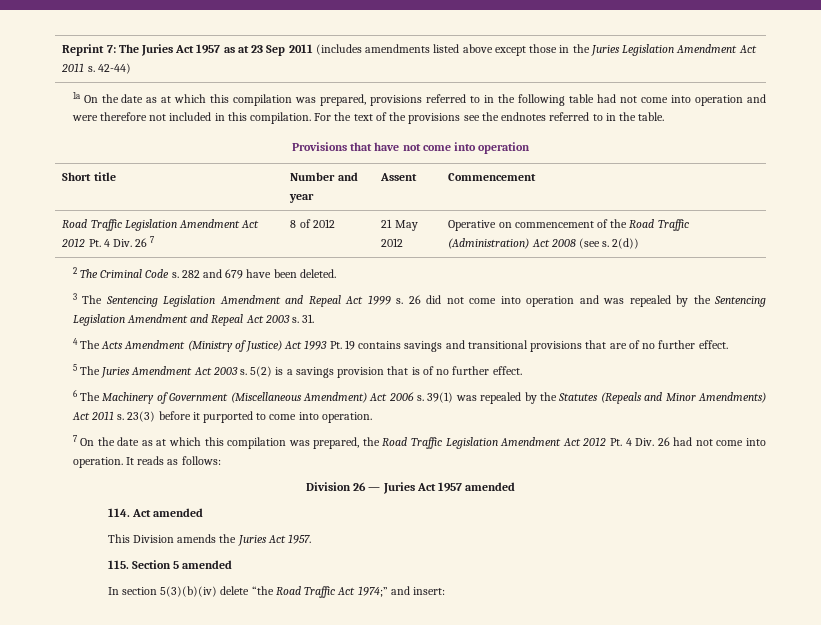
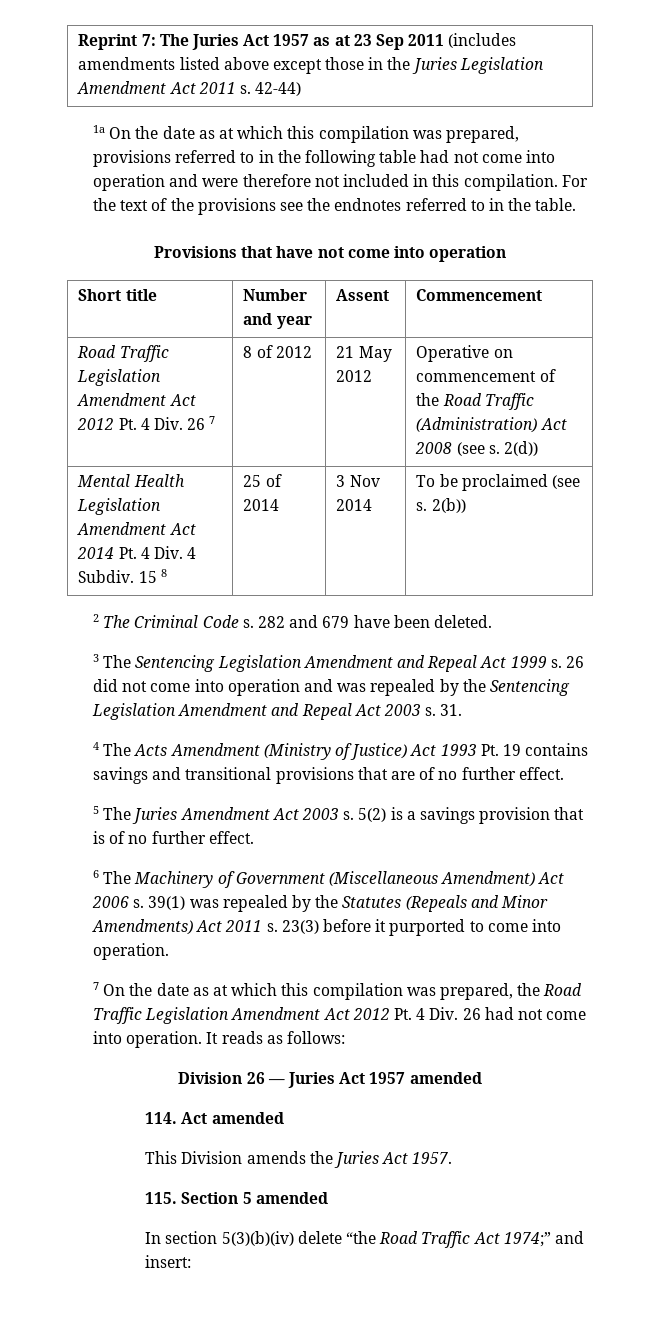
(640, 243) none -> [77,474,185,487] [77,498,162,515] [77,522,196,535] [77,546,197,559] [78,569,167,583] [243,474,282,487] [243,499,280,511] [336,475,380,487] [336,499,373,511] [416,474,580,491] [416,498,466,513] // Mental Health Legislation Amendment Act 2014 Pt. 4 Div. 4 Subdiv. 15 8 | 25 of 2014 | 3 Nov 2014 | To be proclaimed (see s. 2(b))

